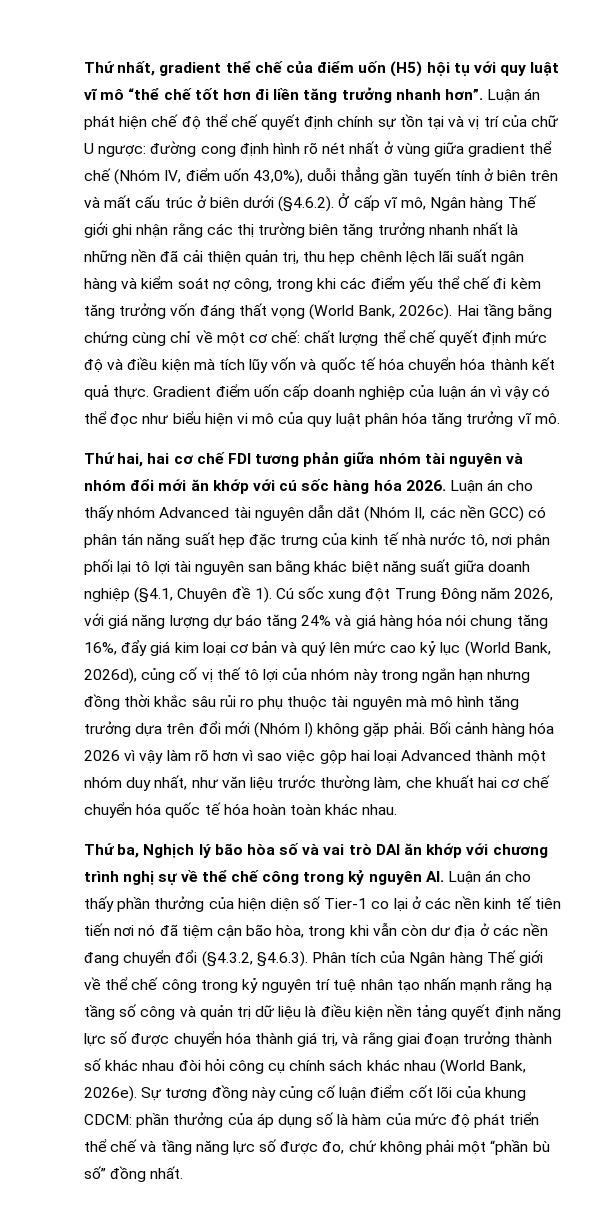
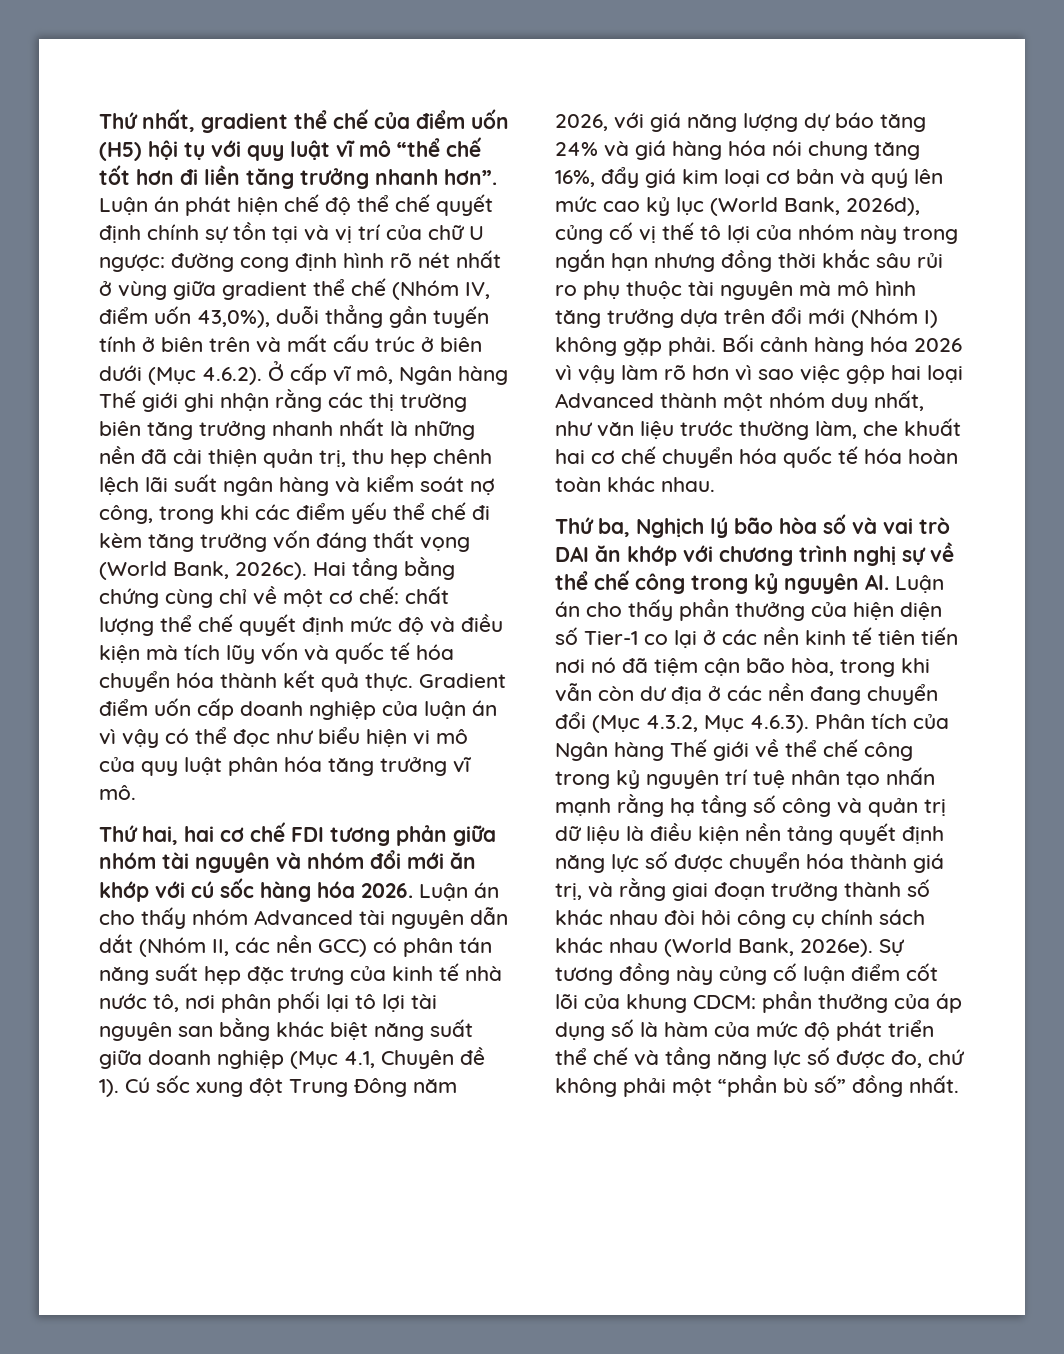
[278,196,335,212] (§4.6.2). -> [148,367,262,385] (Mục 4.6.2).
[134,587,174,603] (§4.1, -> [290,1051,375,1069] (Mục 4.1,
[201,951,308,967] (§4.3.2, §4.6.3). -> [592,715,809,733] (Mục 4.3.2, Mục 4.6.3).

